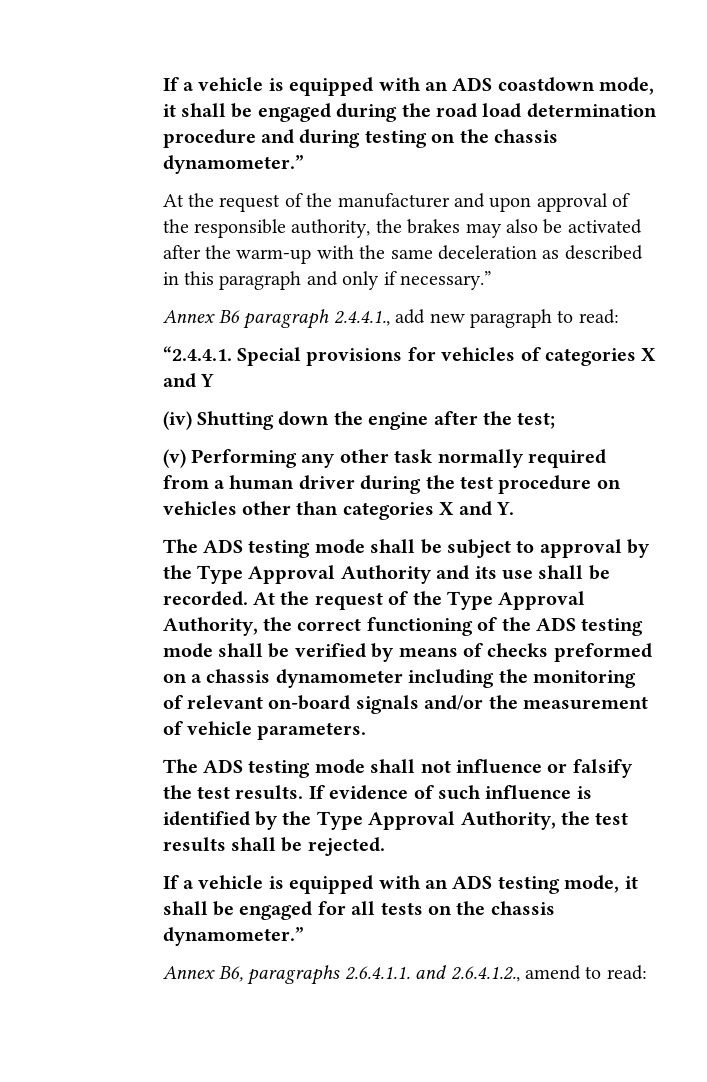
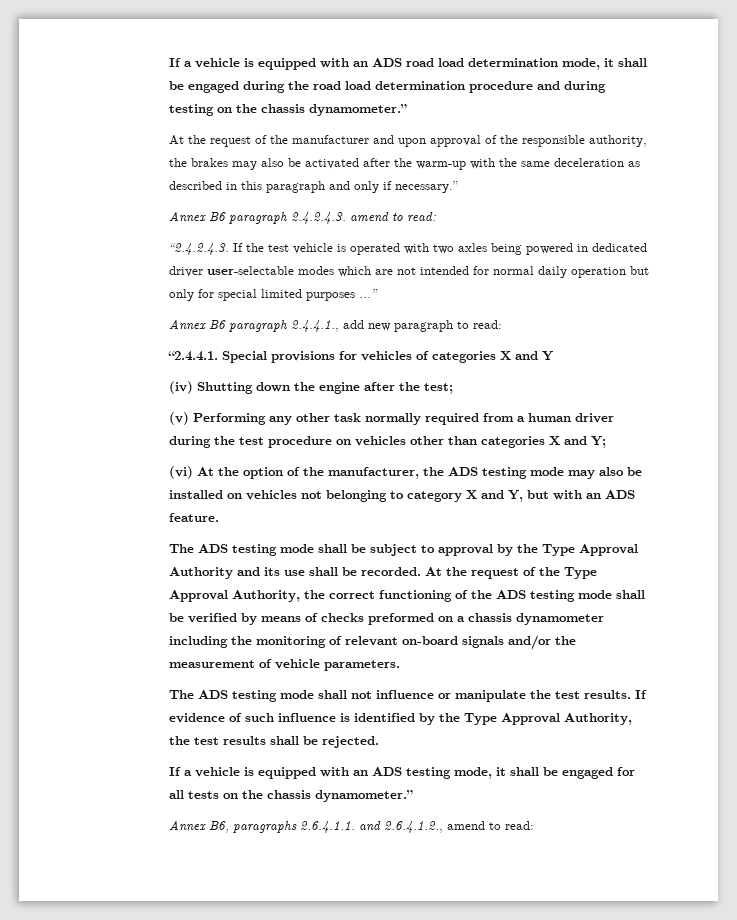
[162,77,595,96] If a vehicle is equipped with an ADS coastdown -> [169,58,559,70] If a vehicle is equipped with an ADS road load determination
(493, 280) none -> [169,211,437,224] [169,243,648,255] [169,266,650,278] [169,289,379,301] // Annex B6 paragraph 2.4.2.4.3. amend to read: // “2.4.2.4.3. If the test vehicle is operated with two axles being powered in dedicated driver user-selectable modes which are not intended for normal daily operation but only for special limited purposes …”
[496,502,515,515] Y. -> [591,436,607,448] [169,466,643,479] [169,490,636,502] [169,513,220,522] Y; // (vi) At the option of the manufacturer, the ADS testing mode may also be installed on vehicles not belonging to category X and Y, but with an ADS feature.
[572,759,633,778] falsify -> [455,690,527,702] manipulate

